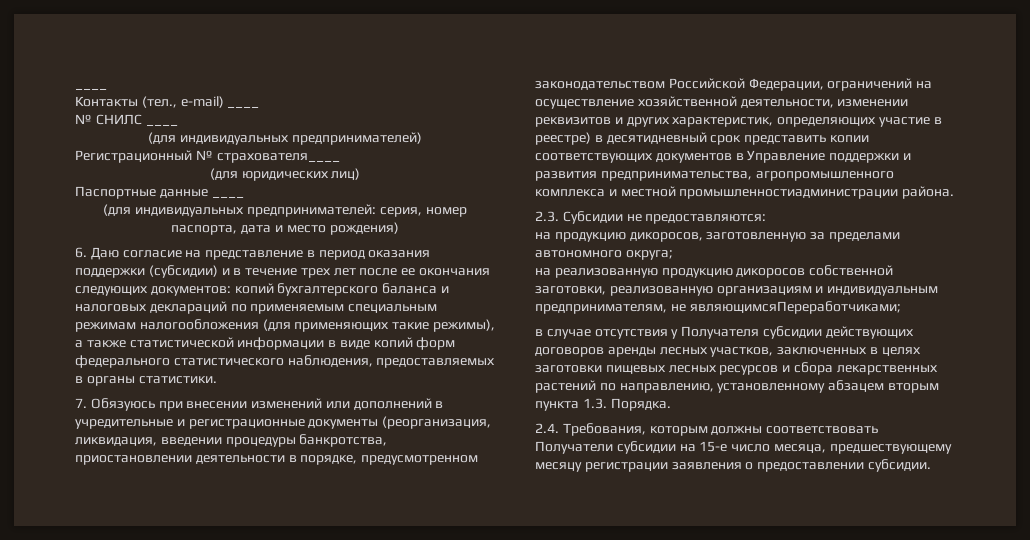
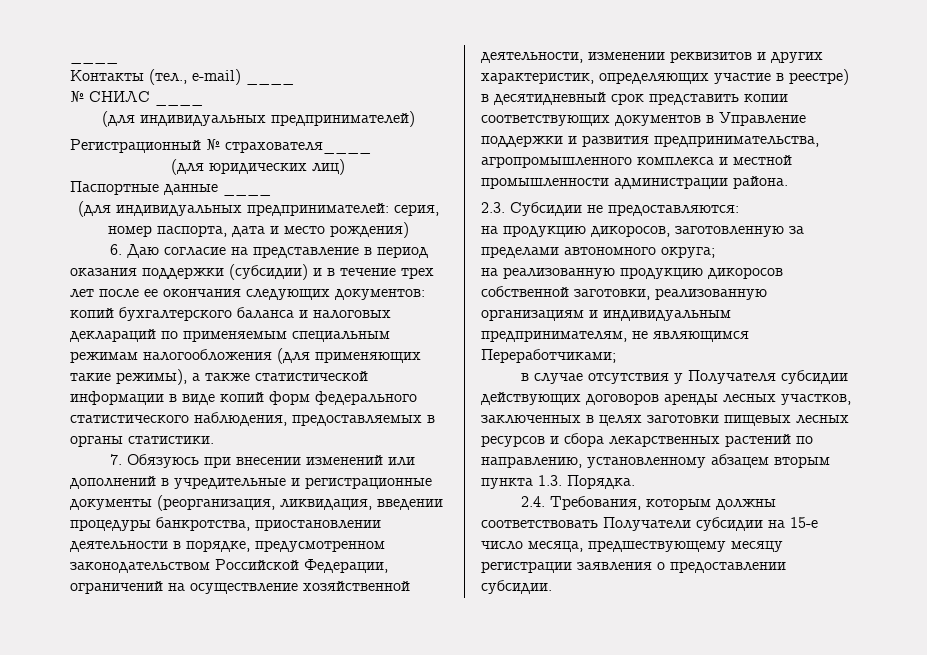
[679,189,899,199] промышленностиадминистрации -> [481,177,728,189] промышленности администрации
[689,301,901,314] являющимсяПереработчиками; -> [653,331,749,342] [481,349,616,363] являющимся Переработчиками;

